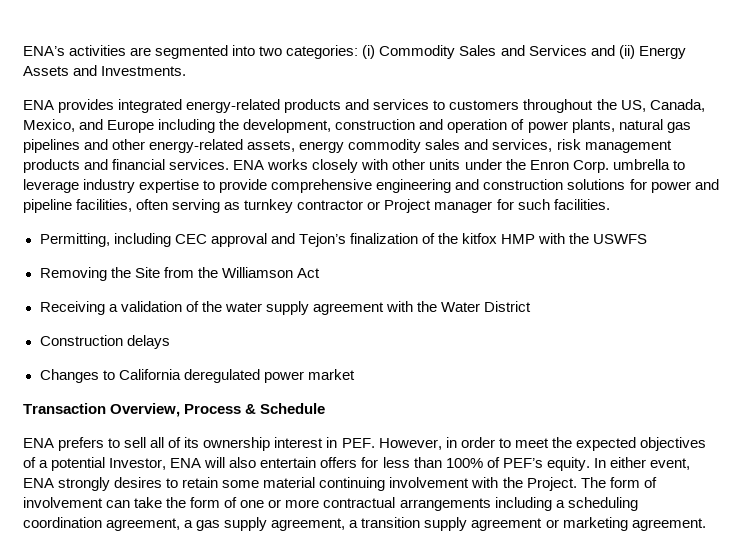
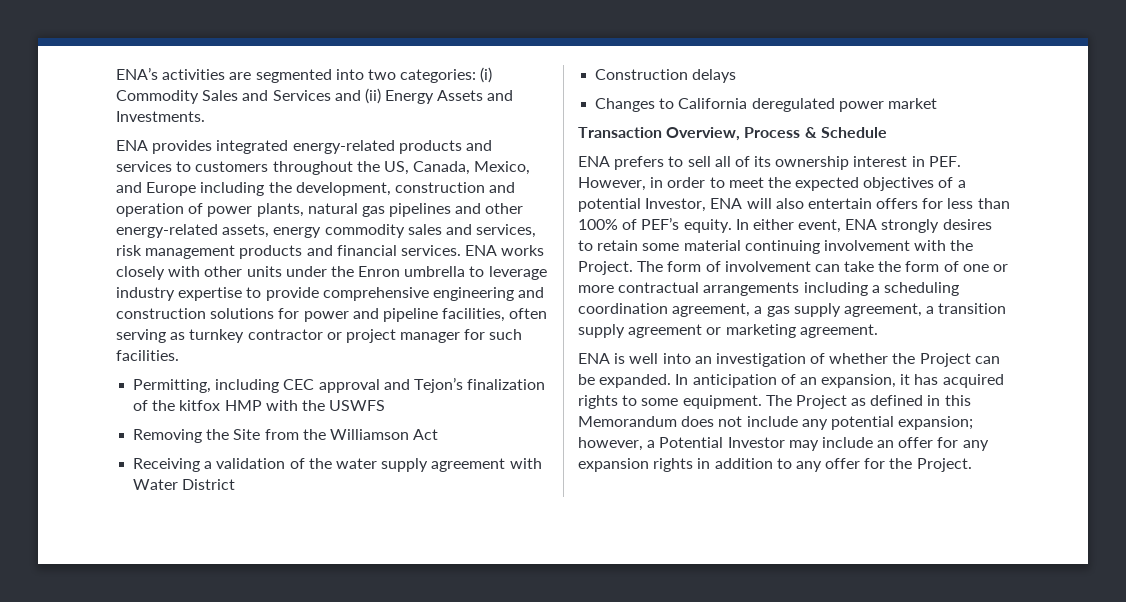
[572,160,609,173] Corp. -> (401, 271) none
[384,199,432,213] Project -> [345,329,396,343] project
[416,301,437,312] the -> (542, 463) none
(706, 524) none -> [578,353,1000,367] [578,374,1004,388] [578,395,971,409] [578,416,974,430] [578,437,989,451] [578,458,972,472] // ENA is well into an investigation of whether the Project can be expanded. In anticipation of an expansion, it has acquired rights to some equipment. The Project as defined in this Memorandum does not include any potential expansion; however, a Potential Investor may include an offer for any expansion rights in addition to any offer for the Project.

